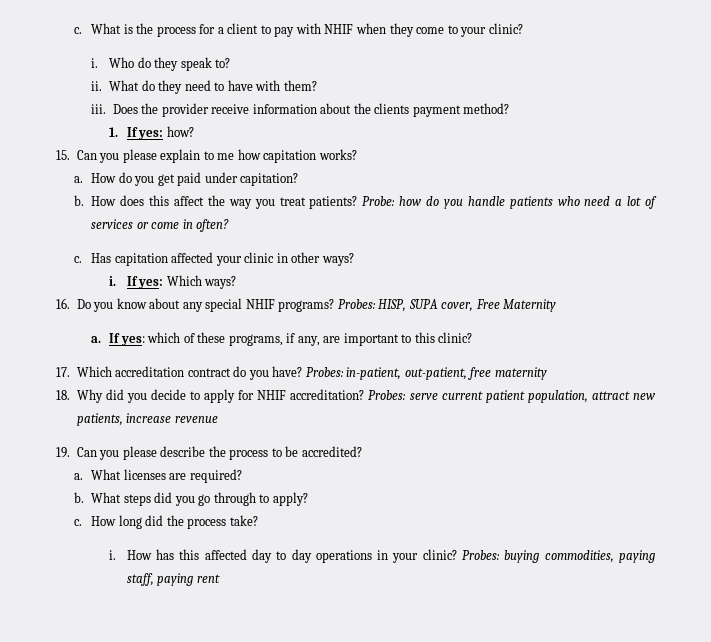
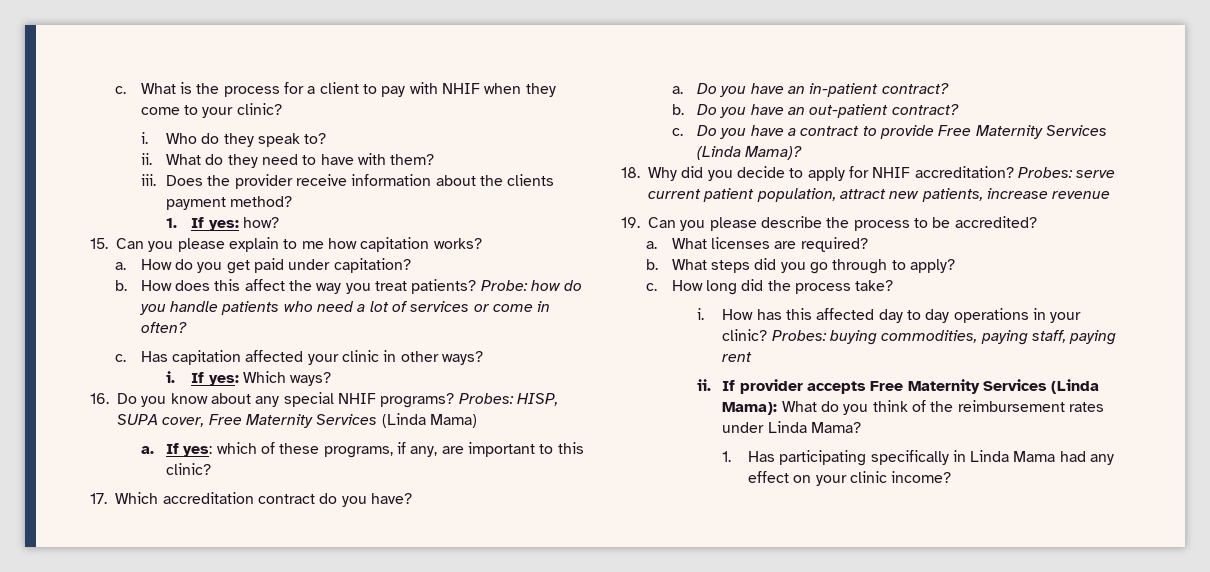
(557, 305) none -> [316,413,477,428] Services (Linda Mama)
[305,367,547,380] Probes: in-patient, out-patient, free maternity -> [671,83,949,97] [671,104,959,118] [671,125,1107,139] [697,146,803,160] // a. Do you have an in-patient contract? // b. Do you have an out-patient contract? // c. Do you have a contract to provide Free Maternity Services (Linda Mama)?
(220, 578) none -> [697,379,1100,394] [722,400,1105,415] [722,421,862,433] [722,450,1115,466] [747,471,952,486] // ii. If provider accepts Free Maternity Services (Linda Mama): What do you think of the reimbursement rates under Linda Mama? // 1. Has participating specifically in Linda Mama had any effect on your clinic income?

